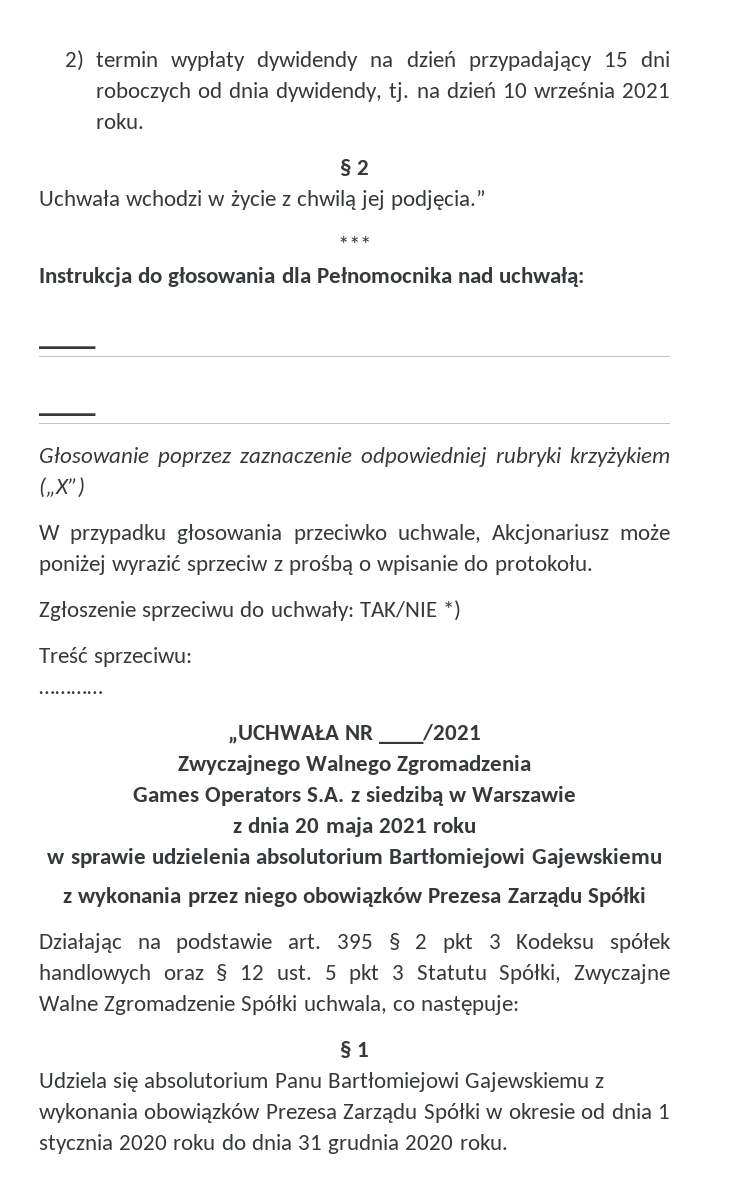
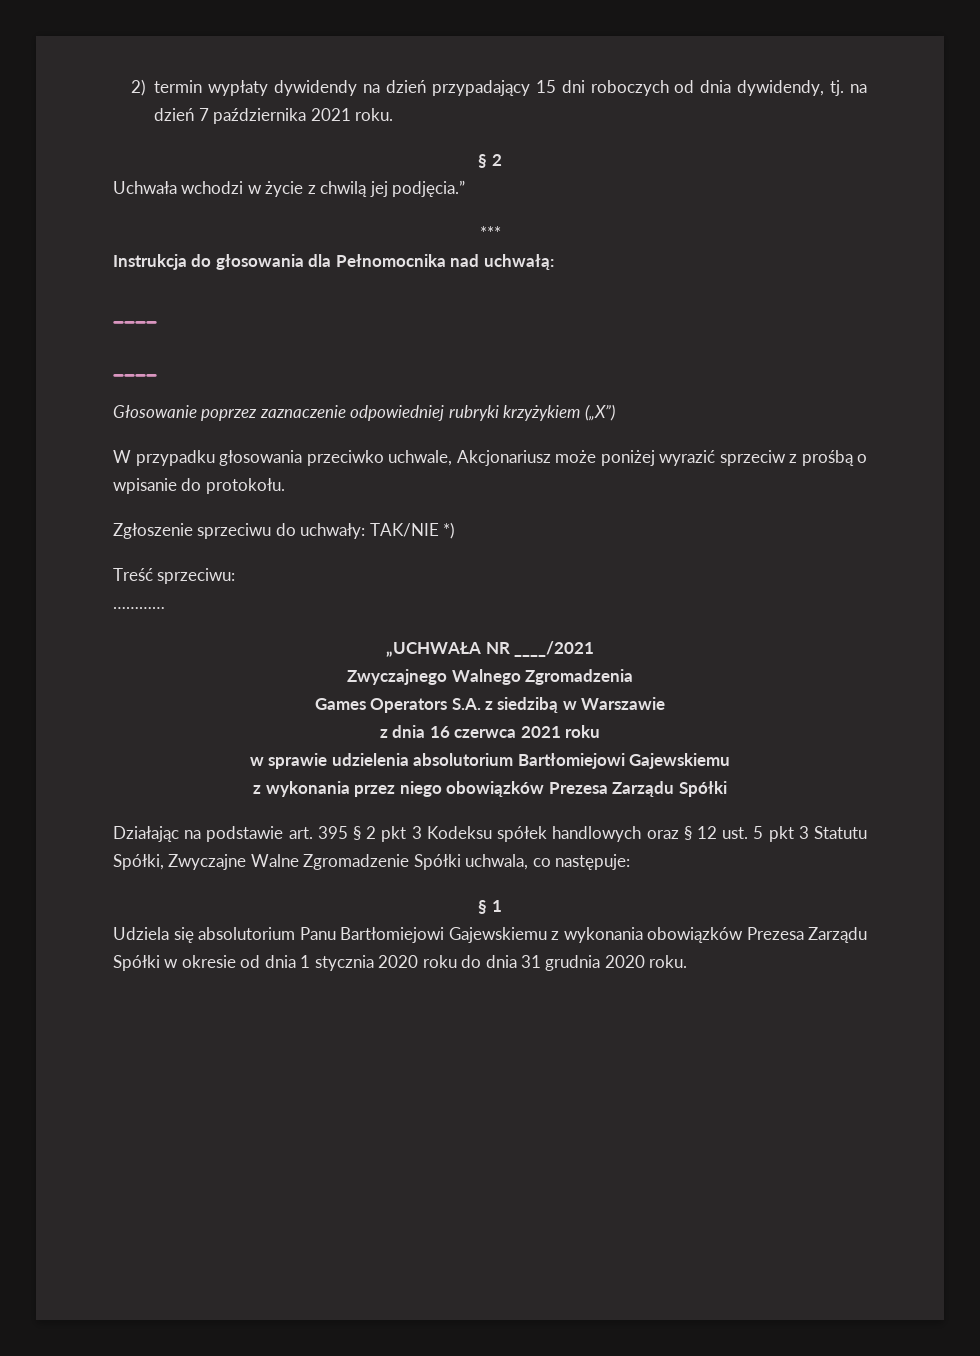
[502,82,615,98] 10 września -> [198,108,307,124] 7 października
[295,817,373,837] 20 maja -> [429,726,517,738] 16 czerwca

